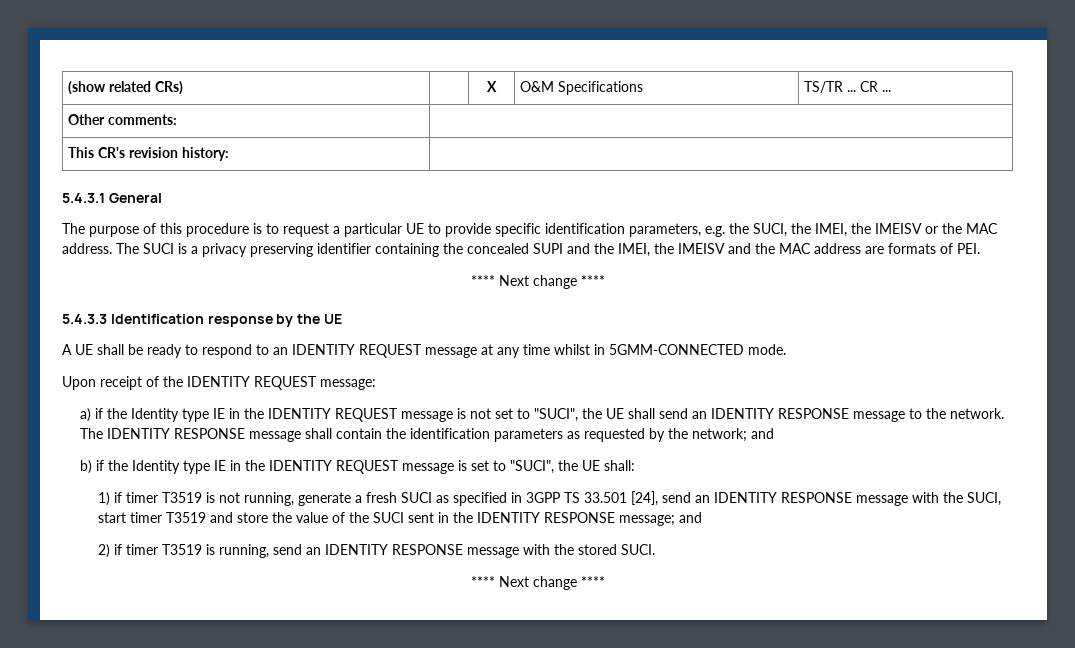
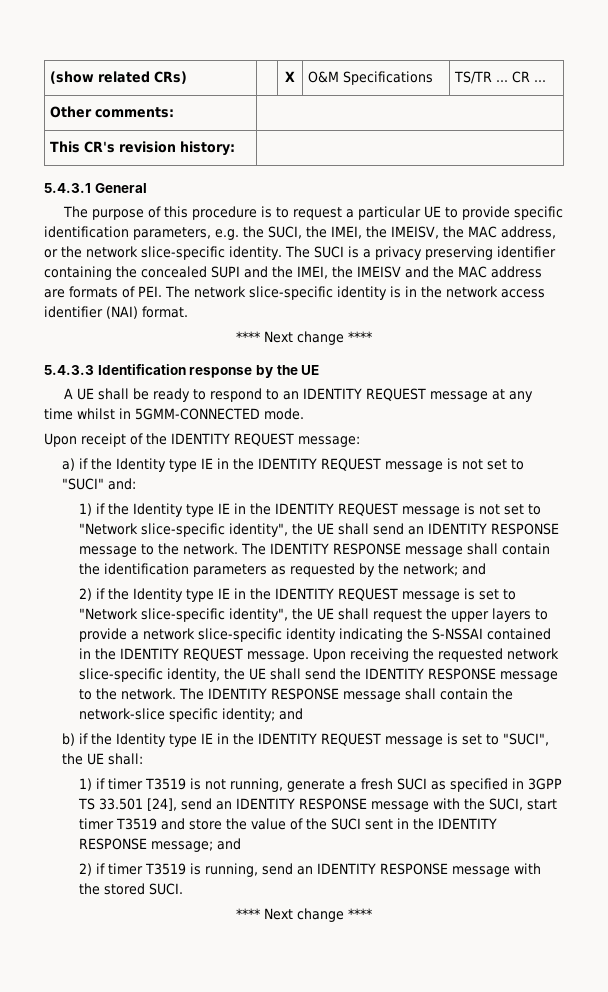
[875,223,998,234] [62,243,112,254] IMEISV or the MAC address. -> [391,226,556,239] [44,246,282,260] IMEISV, the MAC address, or the network slice-specific identity.
(980, 248) none -> [165,286,545,300] [44,306,188,319] The network slice-specific identity is in the network access identifier (NAI) format.
[534,408,579,422] "SUCI", -> [61,478,136,490] [79,503,542,517] [79,523,289,537] "SUCI" and: // 1) if the Identity type IE in the IDENTITY REQUEST message is not set to "Network slice-specific identity",
(775, 433) none -> [79,588,517,602] [79,608,549,622] [79,628,552,642] [79,648,560,662] [79,668,559,682] [79,688,514,702] [79,708,304,722] // 2) if the Identity type IE in the IDENTITY REQUEST message is set to "Network slice-specific identity", the UE shall request the upper layers to provide a network slice-specific identity indicating the S-NSSAI contained in the IDENTITY REQUEST message. Upon receiving the requested network slice-specific identity, the UE shall send the IDENTITY RESPONSE message to the network. The IDENTITY RESPONSE message shall contain the network-slice specific identity; and

